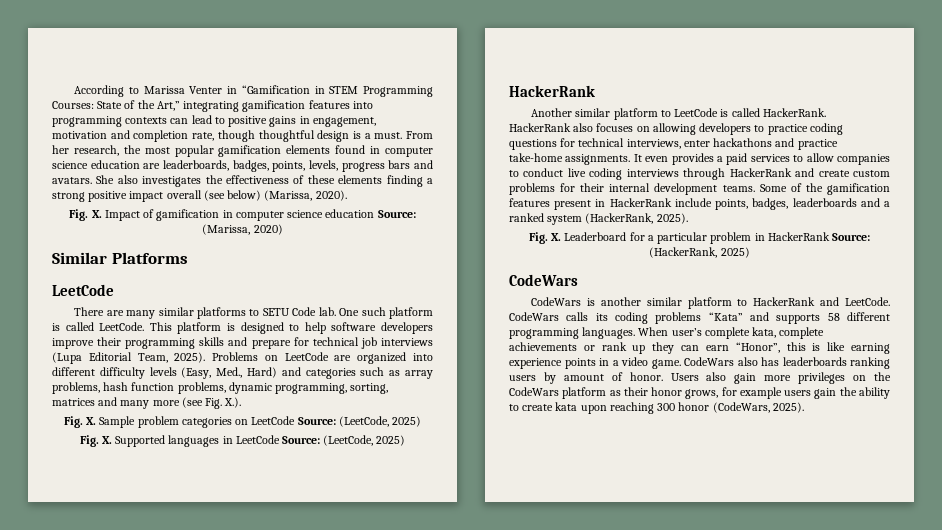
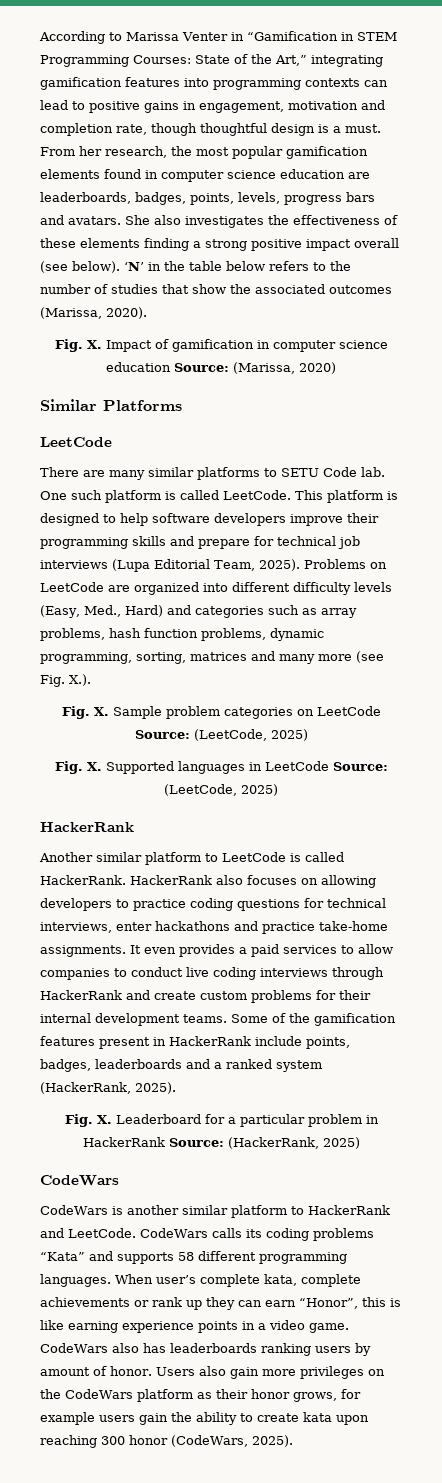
[227,190,262,201] below) -> [72,261,351,273] [40,284,392,294] below). ‘N’ in the table below refers to the number of studies that show the associated outcomes

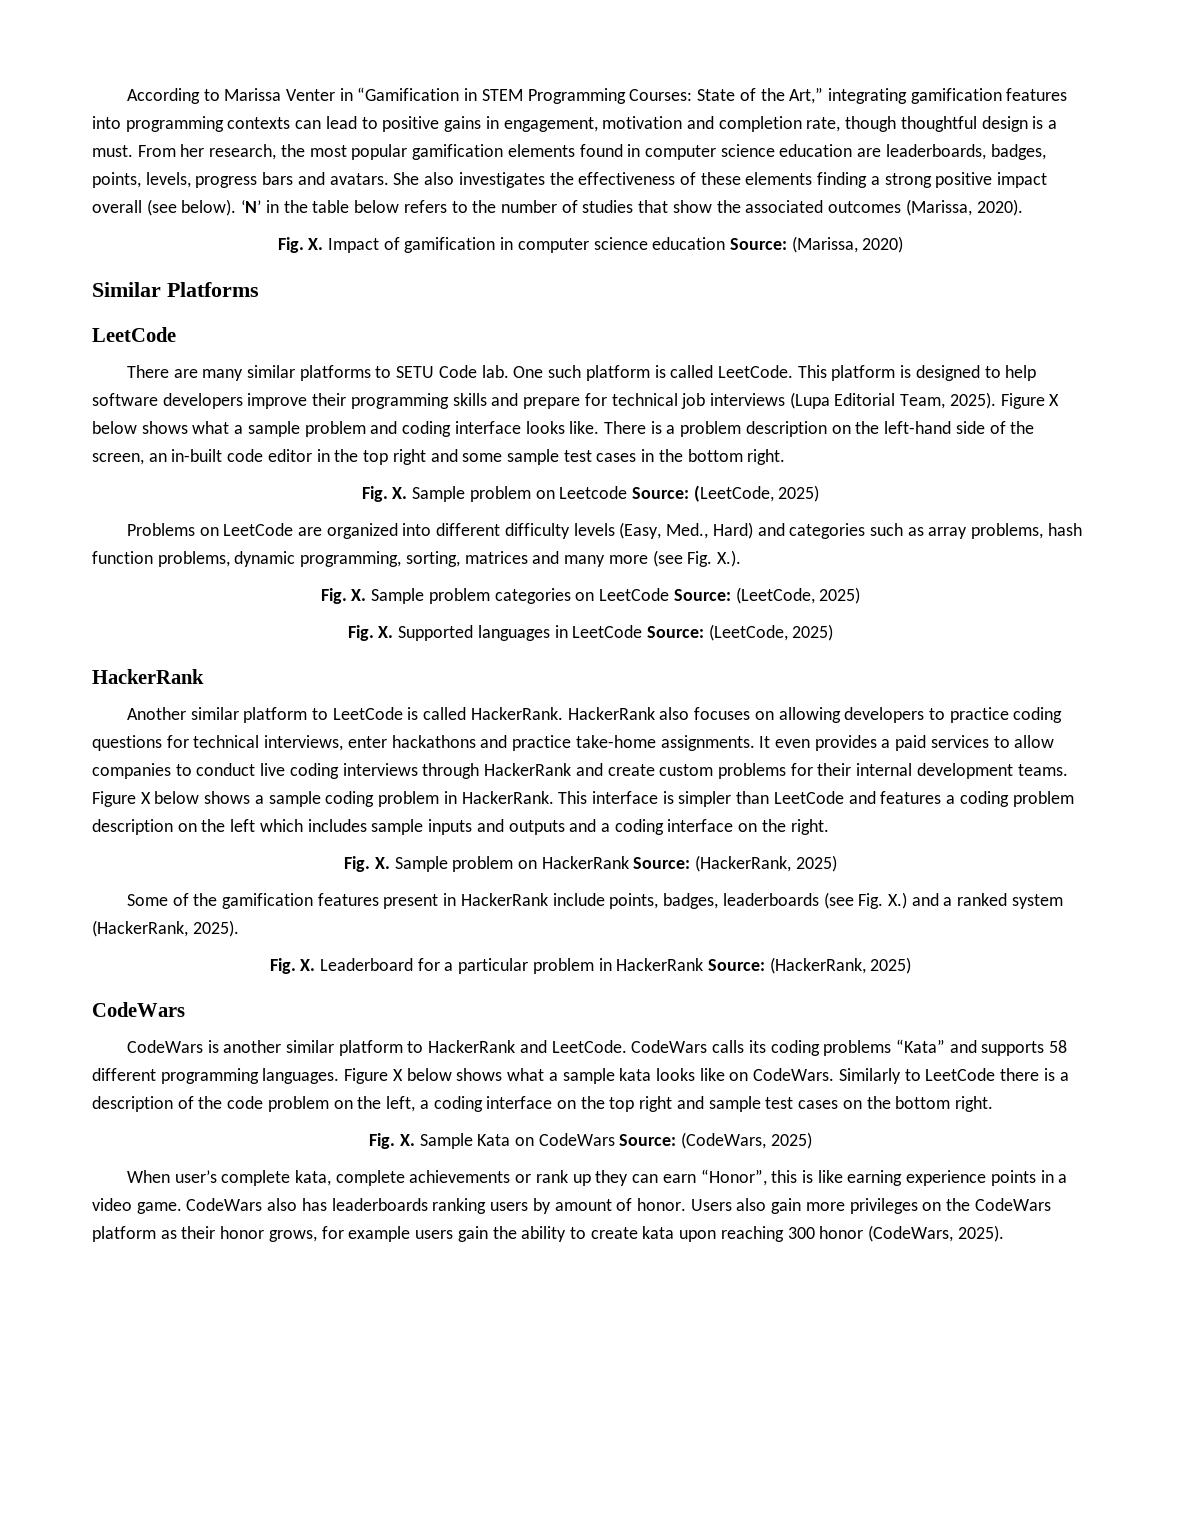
(300, 565) none -> [1000,393,1060,409] [92,421,1035,437] [92,449,786,465] [361,485,820,502] Figure X below shows what a sample problem and coding interface looks like. There is a problem description on the left-hand side of the screen, an in-built code editor in the top right and some sample test cases in the bottom right. // Fig. X. Sample problem on Leetcode Source: (LeetCode, 2025) //
(227, 1018) none -> [92,791,1074,807] [92,819,829,835] [344,855,837,872] Figure X below shows a sample coding problem in HackerRank. This interface is simpler than LeetCode and features a coding problem description on the left which includes sample inputs and outputs and a coding interface on the right. // Fig. X. Sample problem on HackerRank Source: (HackerRank, 2025) //
(182, 1064) none -> [823,892,907,909] (see Fig. X.)
(111, 1280) none -> [344,1068,1069,1084] [92,1096,993,1112] [369,1132,812,1149] Figure X below shows what a sample kata looks like on CodeWars. Similarly to LeetCode there is a description of the code problem on the left, a coding interface on the top right and sample test cases on the bottom right. // Fig. X. Sample Kata on CodeWars Source: (CodeWars, 2025) //

